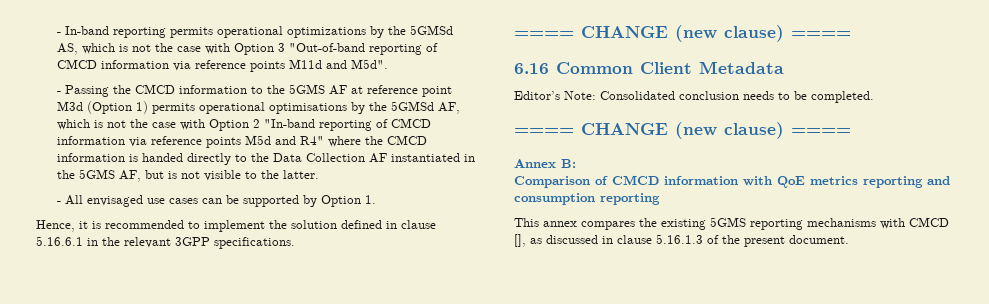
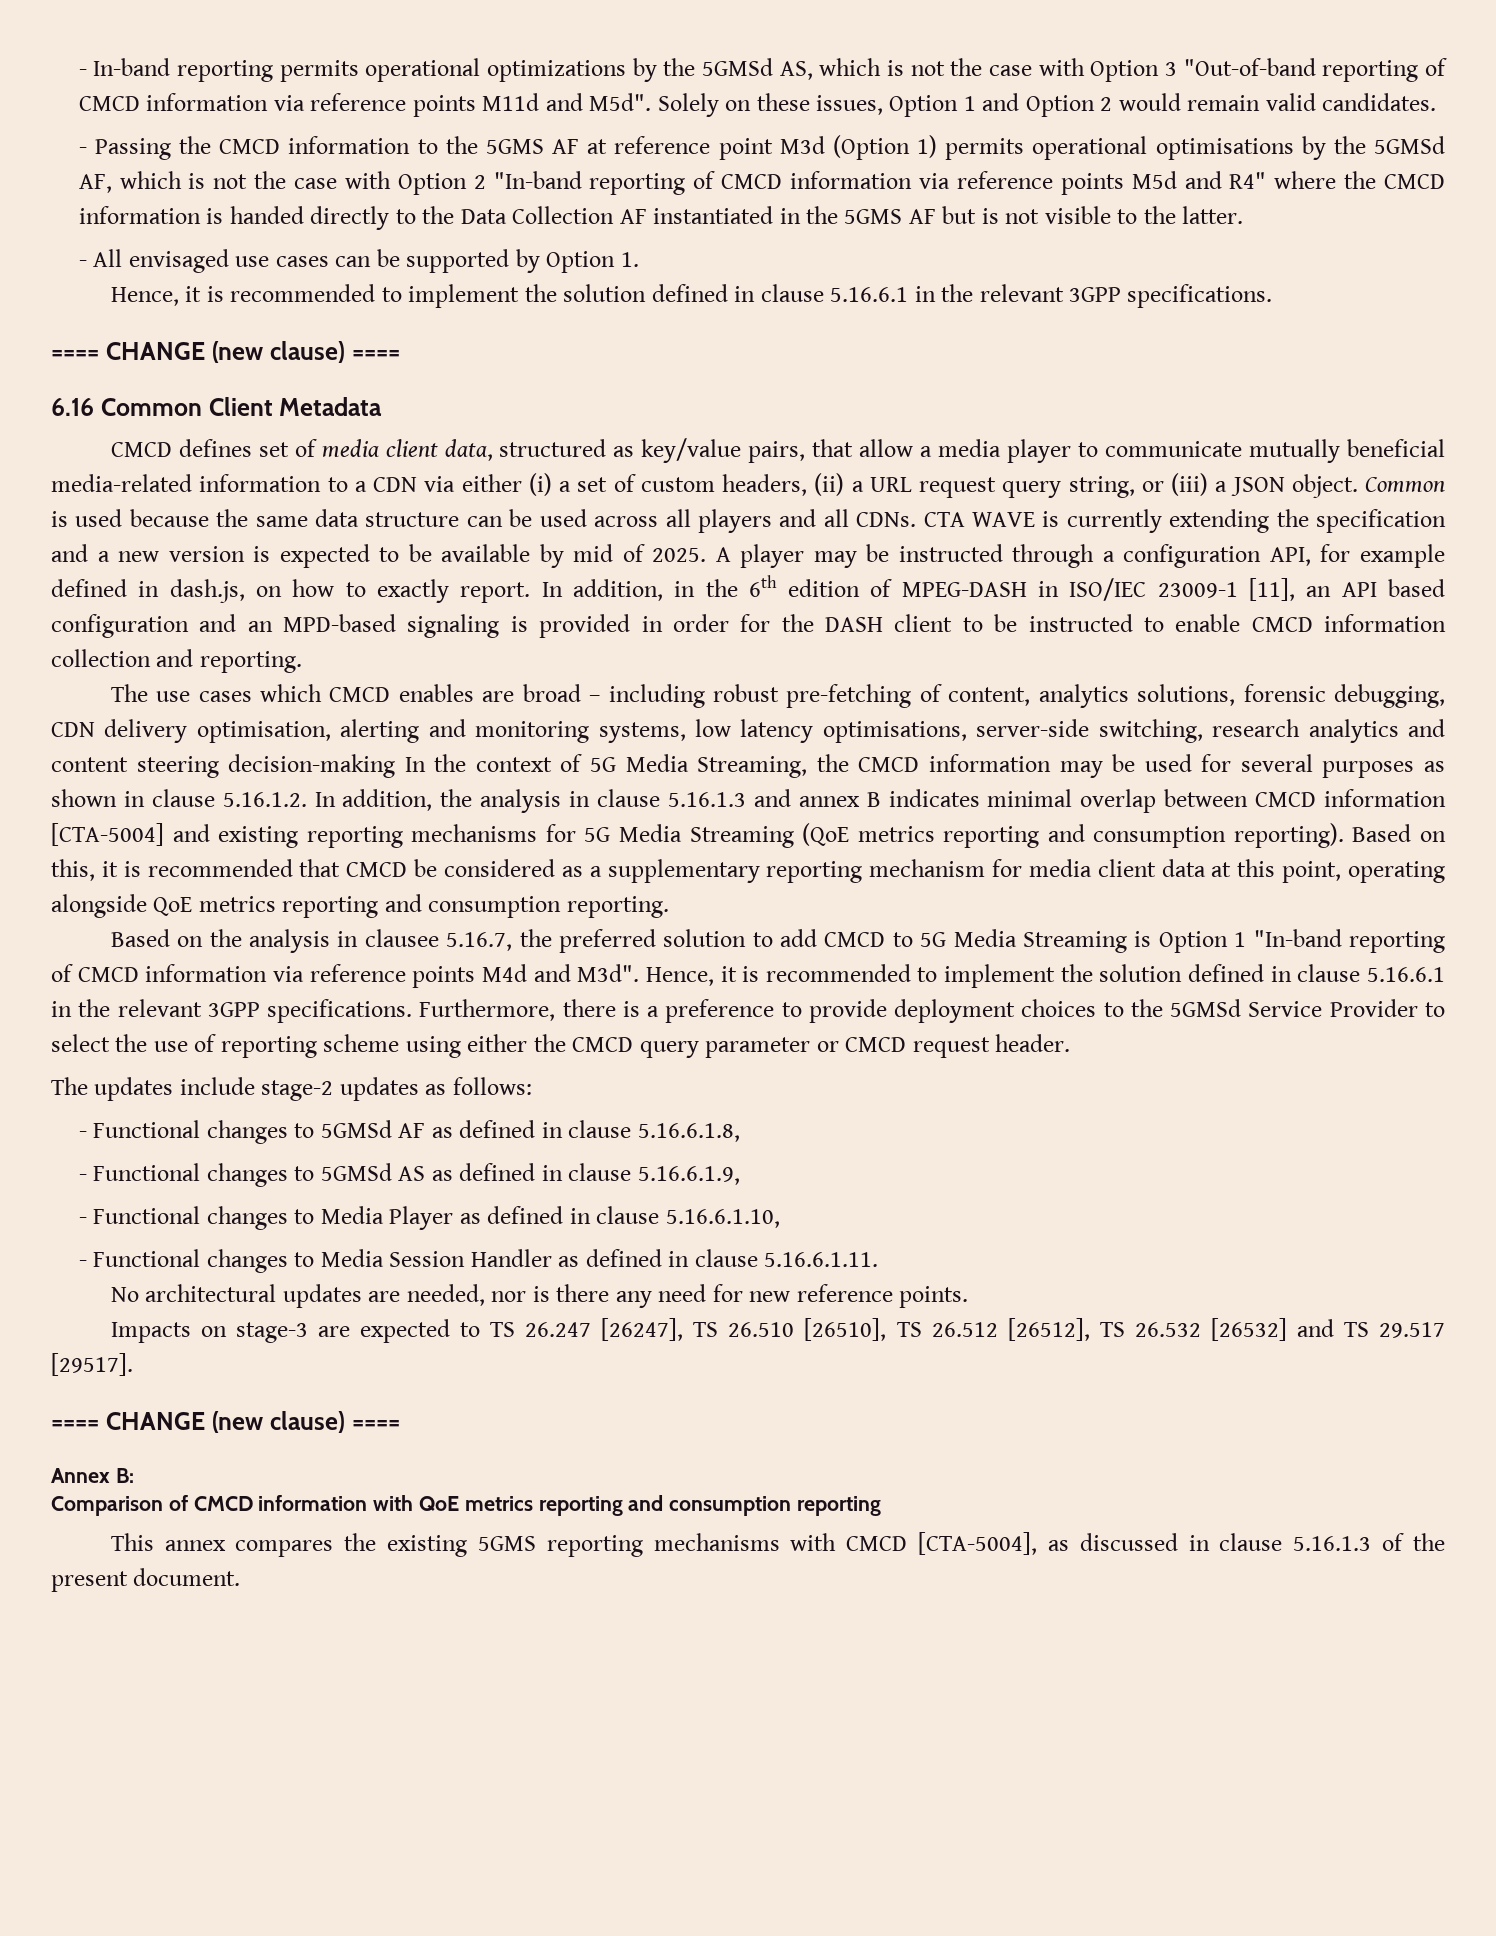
(388, 64) none -> [657,93,1437,117] Solely on these issues, Option 1 and Option 2 would remain valid candidates.
[118,170,141,182] AF, -> [908,209,936,224] AF
[514,91,874,103] Editor’s Note: Consolidated conclusion needs to be completed. -> [110,438,1446,463] [51,473,1445,498] [51,509,1446,533] [51,544,1445,568] [51,575,1446,603] [51,614,1446,638] [51,649,302,673] [110,684,1446,708] [51,719,1445,743] [51,754,1445,778] [51,789,1446,813] [51,823,1446,848] [51,859,1445,883] [51,894,669,918] [110,929,1445,953] [51,964,1446,988] [51,999,1446,1023] [51,1034,1071,1058] [51,1077,532,1101] [78,1120,740,1144] [78,1163,740,1187] [78,1206,780,1230] [78,1249,879,1273] [110,1284,969,1308] [110,1318,1445,1343] [51,1353,133,1376] CMCD defines set of media client data, structured as key/value pairs, that allow a media player to communicate mutually beneficial media-related information to a CDN via either (i) a set of custom headers, (ii) a URL request query string, or (iii) a JSON object. Common is used because the same data structure can be used across all players and all CDNs. CTA WAVE is currently extending the specification and a new version is expected to be available by mid of 2025. A player may be instructed through a configuration API, for example defined in dash.js, on how to exactly report. In addition, in the 6th edition of MPEG-DASH in ISO/IEC 23009-1 [11], an API based configuration and an MPD-based signaling is provided in order for the DASH client to be instructed to enable CMCD information collection and reporting. // The use cases which CMCD enables are broad – including robust pre-fetching of content, analytics solutions, forensic debugging, CDN delivery optimisation, alerting and monitoring systems, low latency optimisations, server-side switching, research analytics and content steering decision-making In the context of 5G Media Streaming, the CMCD information may be used for several purposes as shown in clause 5.16.1.2. In addition, the analysis in clause 5.16.1.3 and annex B indicates minimal overlap between CMCD information [CTA-5004] and existing reporting mechanisms for 5G Media Streaming (QoE metrics reporting and consumption reporting). Based on this, it is recommended that CMCD be considered as a supplementary reporting mechanism for media client data at this point, operating alongside QoE metrics reporting and consumption reporting. // Based on the analysis in clausee 5.16.7, the preferred solution to add CMCD to 5G Media Streaming is Option 1 "In-band reporting of CMCD information via reference points M4d and M3d". Hence, it is recommended to implement the solution defined in clause 5.16.6.1 in the relevant 3GPP specifications. Furthermore, there is a preference to provide deployment choices to the 5GMSd Service Provider to select the use of reporting scheme using either the CMCD query parameter or CMCD request header. // The updates include stage-2 updates as follows: // - Functional changes to 5GMSd AF as defined in clause 5.16.6.1.8, // - Functional changes to 5GMSd AS as defined in clause 5.16.6.1.9, // - Functional changes to Media Player as defined in clause 5.16.6.1.10, // - Functional changes to Media Session Handler as defined in clause 5.16.6.1.11. // No architectural updates are needed, nor is there any need for new reference points. // Impacts on stage-3 are expected to TS 26.247 [26247], TS 26.510 [26510], TS 26.512 [26512], TS 26.532 [26532] and TS 29.517 [29517].
[514,234,526,247] [], -> [918,1532,1038,1555] [CTA-5004],

